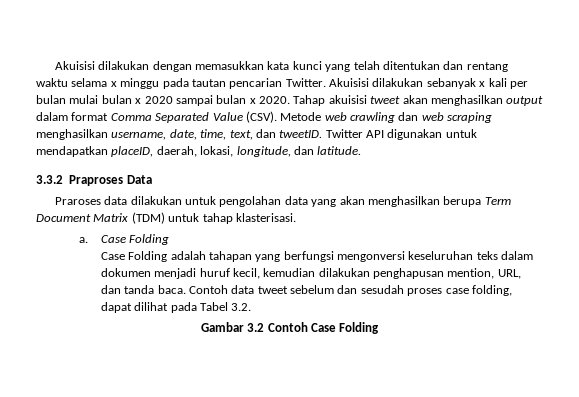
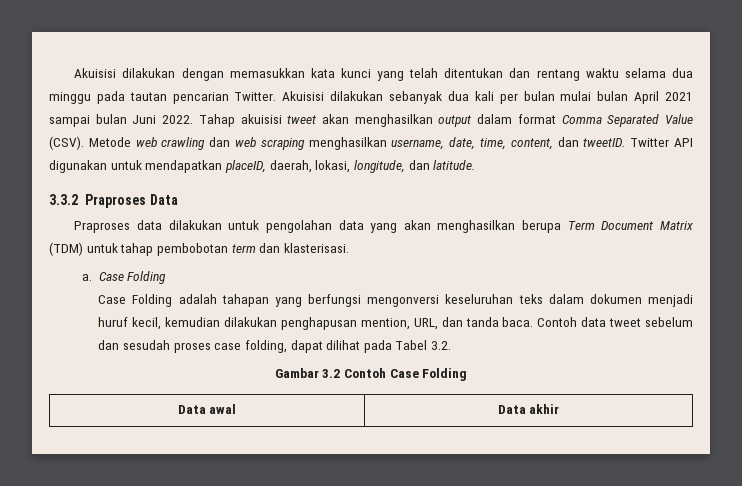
[110,81,117,87] x -> [671,68,693,78] dua
[479,81,486,87] x -> [447,91,469,101] dua
[135,95,290,106] x 2020 sampai bulan x 2020. -> [634,91,694,104] [49,114,194,127] April 2021 sampai bulan Juni 2022.
[229,130,253,140] text, -> [510,138,553,150] content,
[54,197,101,205] Praroses -> [74,221,131,233] Praproses
(233, 218) none -> [156,243,281,256] pembobotan term dan
(380, 328) none -> [177,404,237,414] [497,404,560,414] // Data awal | Data akhir

